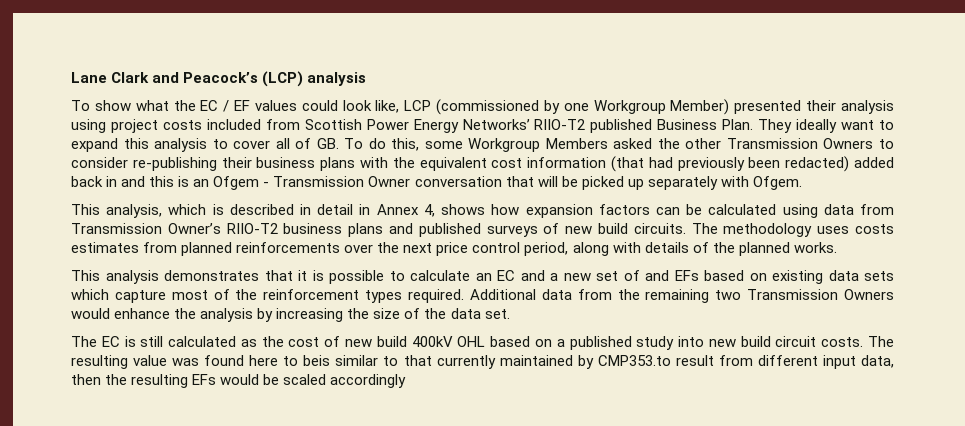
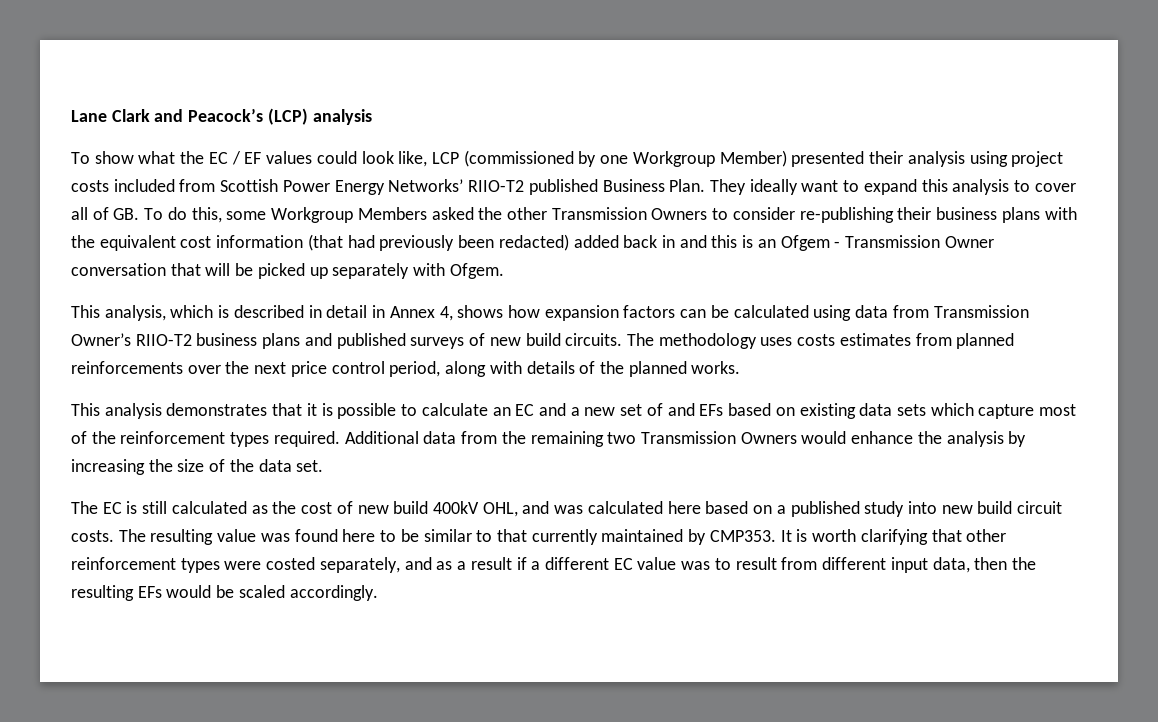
[457,336,486,347] OHL -> [482,501,701,517] OHL, and was calculated here
[303,355,331,366] beis -> [400,529,419,542] be
[597,355,671,366] CMP353.to -> [709,529,1007,545] [71,557,731,573] CMP353. It is worth clarifying that other reinforcement types were costed separately, and as a result if a different EC value was to
[330,374,407,388] accordingly -> [289,585,378,601] accordingly.

